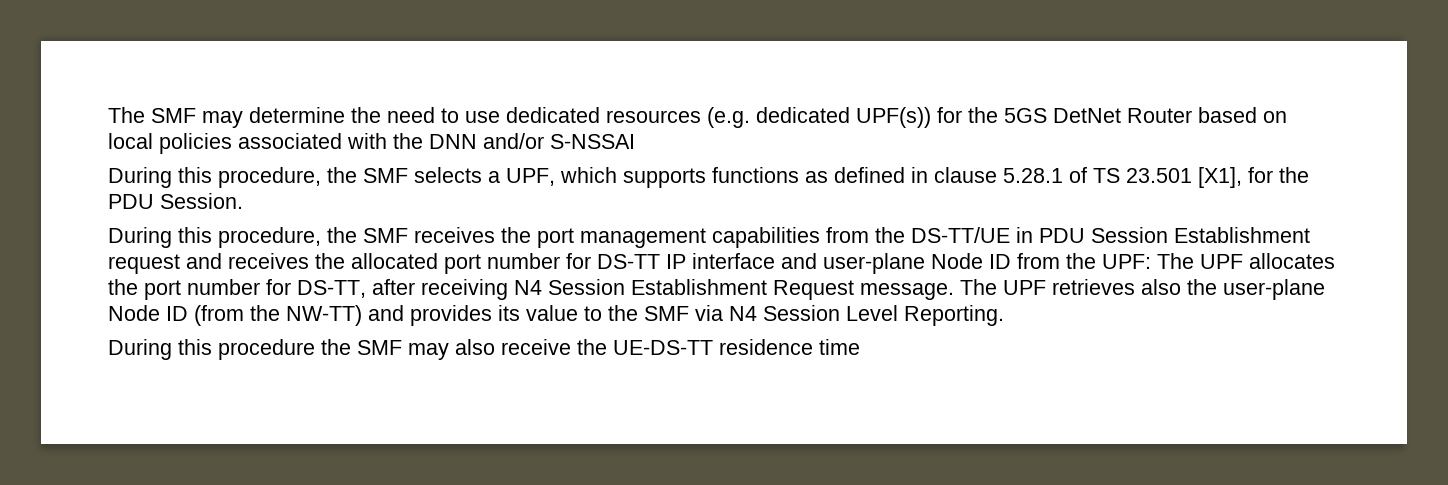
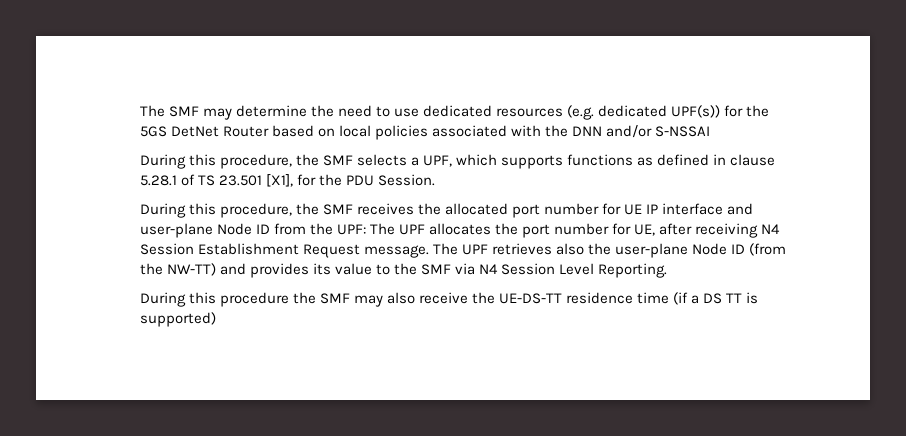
[536,227,1310,248] [107,253,345,274] port management capabilities from the DS-TT/UE in PDU Session Establishment request and receives the -> (441, 209) none
[596,254,660,269] DS-TT -> [624,204,643,215] UE
[296,280,366,298] DS-TT, -> [634,224,656,236] UE,
(860, 347) none -> [673,292,759,305] [139,312,216,327] (if a DS TT is supported)

